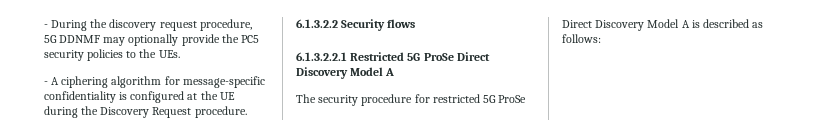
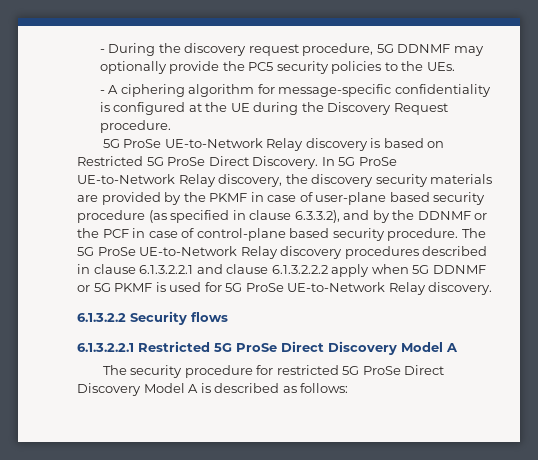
(247, 112) none -> [102,138,445,151] [77,156,397,169] [77,174,493,187] [77,192,486,205] [77,210,488,223] [77,228,486,241] [77,246,488,259] [77,264,486,277] [77,282,493,295] // 5G ProSe UE-to-Network Relay discovery is based on Restricted 5G ProSe Direct Discovery. In 5G ProSe UE-to-Network Relay discovery, the discovery security materials are provided by the PKMF in case of user-plane based security procedure (as specified in clause 6.3.3.2), and by the DDNMF or the PCF in case of control-plane based security procedure. The 5G ProSe UE-to-Network Relay discovery procedures described in clause 6.1.3.2.2.1 and clause 6.1.3.2.2.2 apply when 5G DDNMF or 5G PKMF is used for 5G ProSe UE-to-Network Relay discovery.

